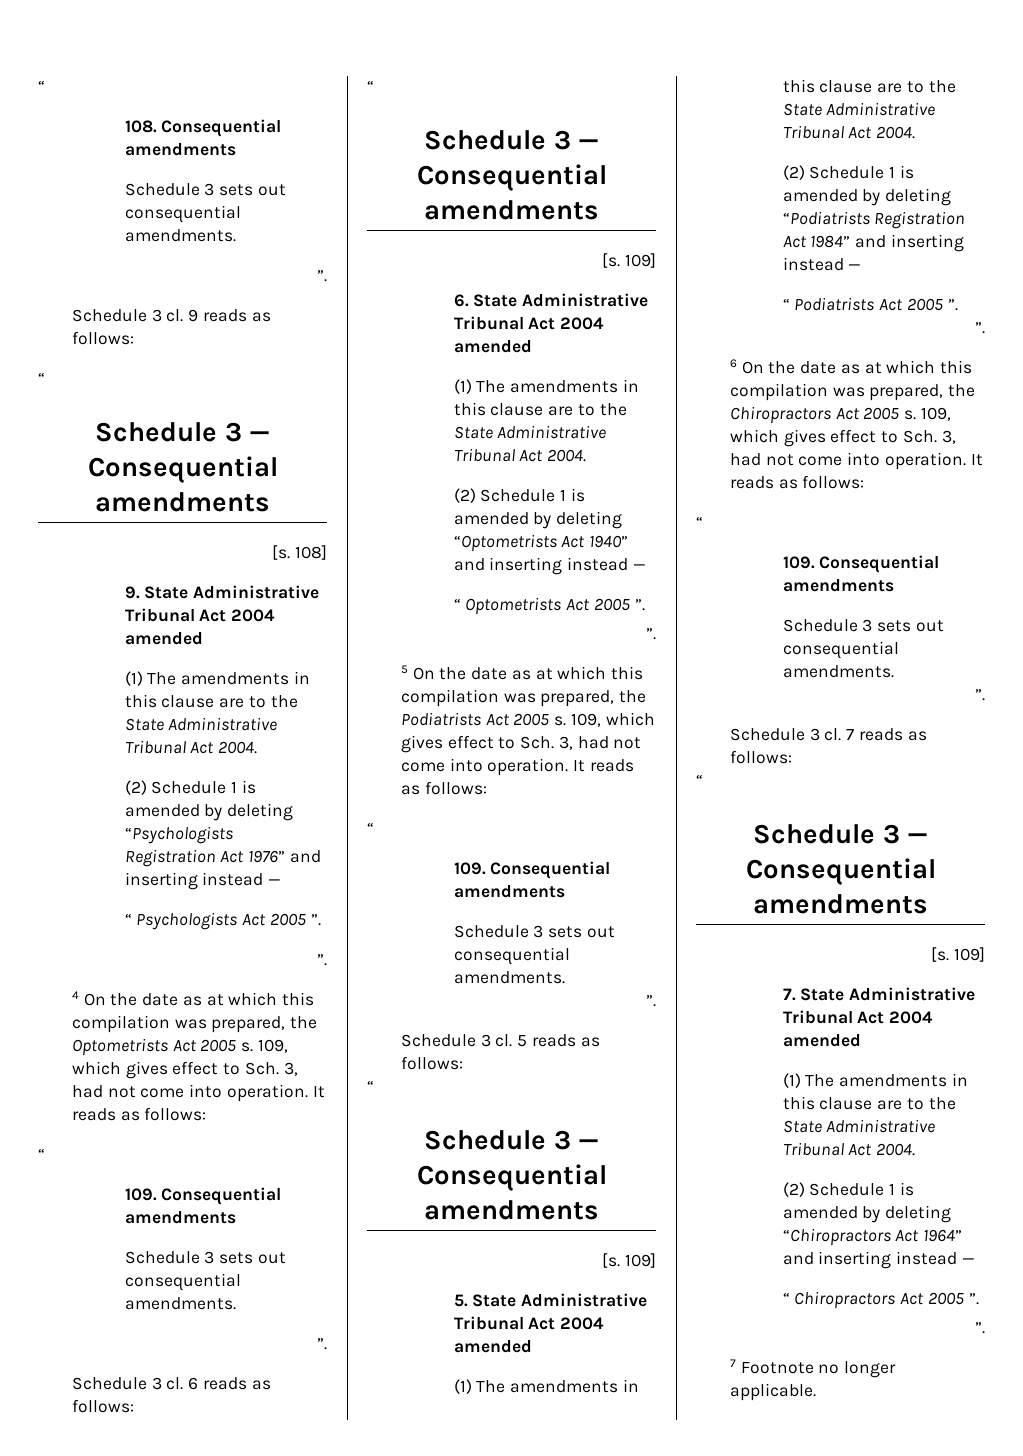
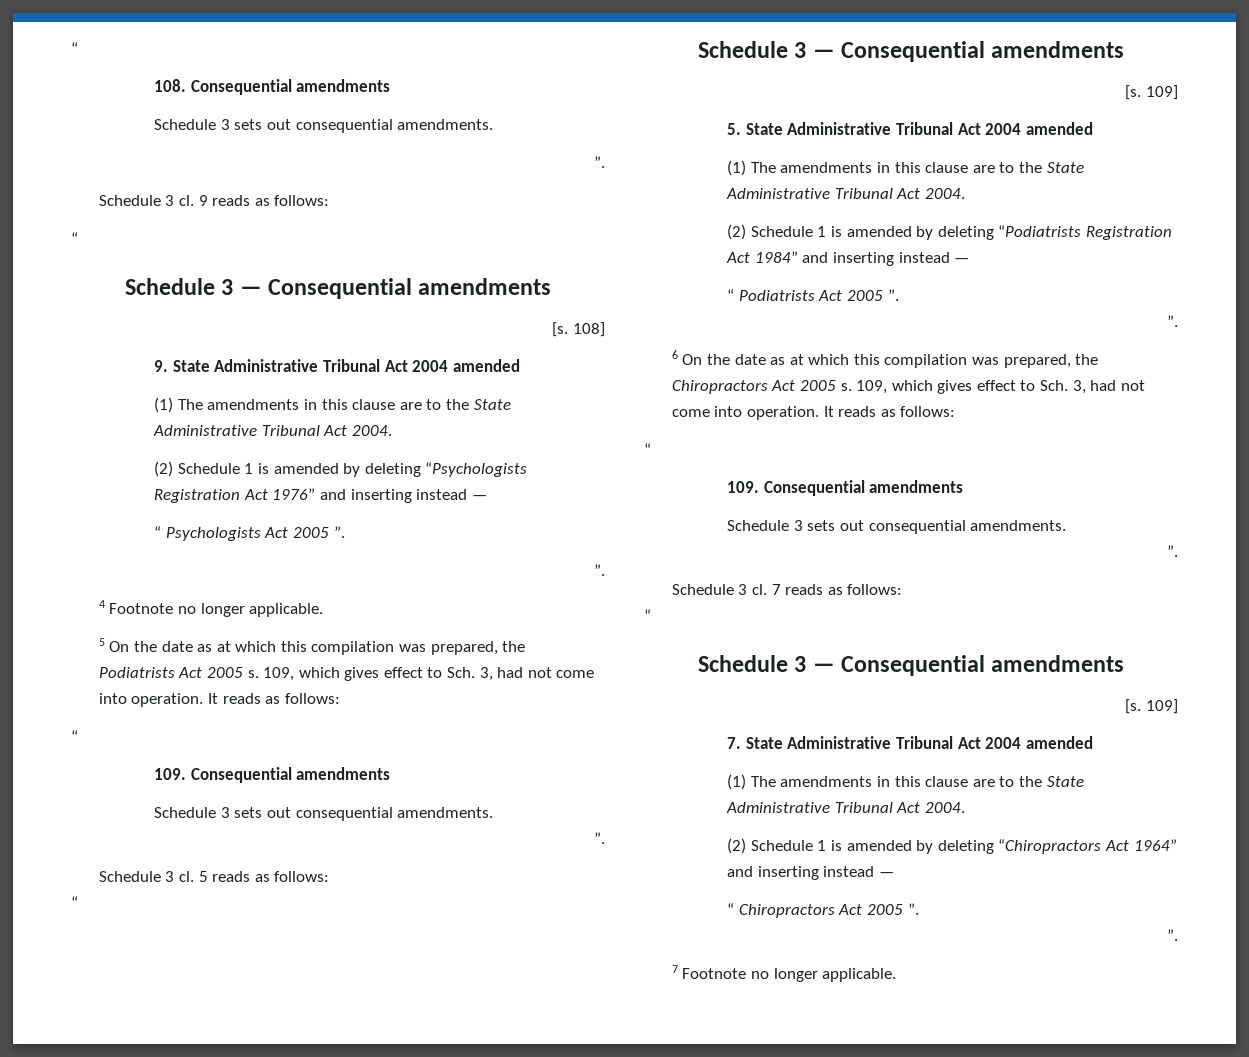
[83,992,314,1006] [71,1015,318,1033] [71,1038,288,1056] [71,1061,298,1079] [71,1084,325,1102] [71,1107,207,1121] [38,1149,45,1160] [124,1187,282,1205] [124,1211,236,1224] [124,1251,286,1264] [124,1273,241,1291] [124,1297,236,1310] [317,1338,327,1350] [71,1377,271,1390] [71,1399,134,1413] [367,81,374,92] [424,130,599,150] [416,164,607,191] [424,200,599,220] [602,253,656,268] [453,293,649,307] [453,316,605,330] [453,340,532,353] [453,379,639,394] [453,402,627,416] [453,425,607,439] [453,448,587,462] [453,488,585,503] [453,511,623,529] [453,534,629,552] [453,557,646,575] [453,597,645,615] [646,628,656,640] On the date as at which this compilation was prepared, the Optometrists Act 2005 s. 109, which gives effect to Sch. 3, had not come into operation. It reads as follows: // “ // 109. Consequential amendments // Schedule 3 sets out consequential amendments. // ”. // Schedule 3 cl. 6 reads as follows: // “ // Schedule 3 — Consequential amendments // [s. 109] // 6. State Administrative Tribunal Act 2004 amended // (1) The amendments in this clause are to the State Administrative Tribunal Act 2004. // (2) Schedule 1 is amended by deleting “Optometrists Act 1940” and inserting instead — // “ Optometrists Act 2005 ”. // ”. -> [109,603,324,617] Footnote no longer applicable.

